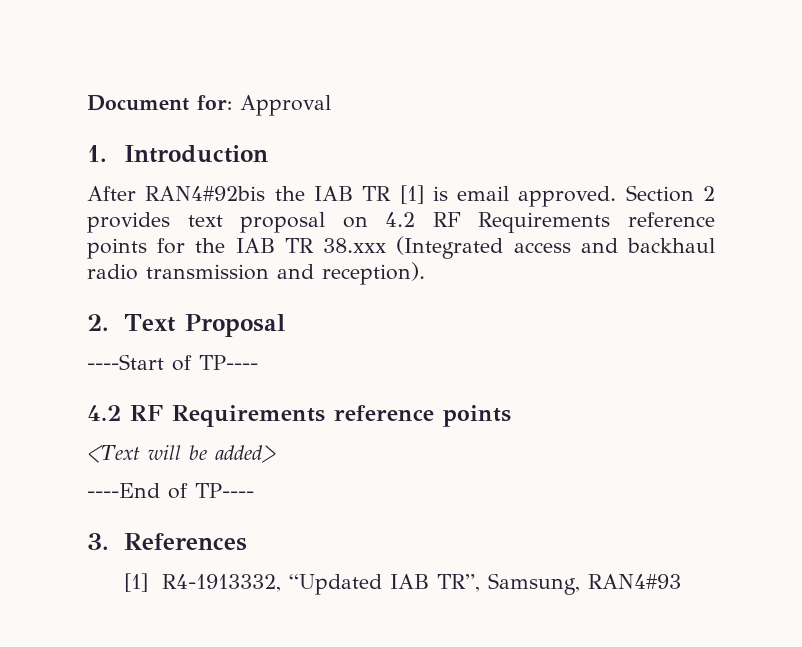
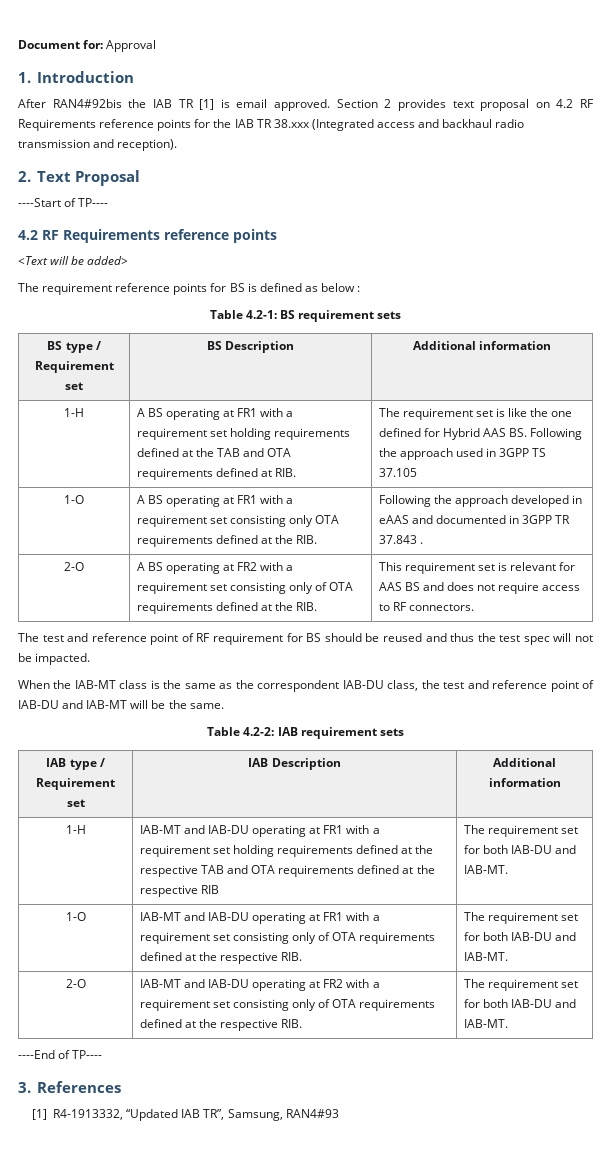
(276, 454) none -> [18,283,361,295] [209,310,402,322] [47,341,101,353] [34,361,114,373] [65,382,83,390] [206,341,295,353] [412,341,552,350] [64,408,84,417] [136,408,294,420] [136,428,351,440] [136,448,292,457] [136,468,297,480] [378,408,573,420] [378,428,583,440] [378,448,547,460] [378,468,417,477] [64,495,84,504] [136,495,294,507] [136,515,340,527] [136,535,318,547] [378,495,583,507] [378,515,571,524] [378,535,423,544] [64,562,84,571] [136,562,294,574] [136,582,354,594] [136,602,318,614] [378,562,576,574] [378,582,581,594] [378,602,475,611] [18,633,593,645] [18,653,91,665] [18,680,594,692] [18,700,224,709] [207,727,404,739] [46,758,105,770] [36,778,115,790] [66,799,85,807] [248,758,341,770] [493,758,556,767] [488,778,561,787] [65,825,86,834] [139,825,380,837] [139,845,434,857] [139,865,435,877] [139,885,219,897] [463,825,579,837] [463,845,577,854] [463,865,508,874] [65,912,86,921] [139,912,380,924] [139,932,436,944] [139,952,303,964] [463,912,579,924] [463,932,577,941] [463,952,508,961] [65,979,86,988] [139,979,380,991] [139,999,436,1011] [139,1019,303,1031] [463,979,579,991] [463,999,577,1008] [463,1019,508,1028] // The requirement reference points for BS is defined as below : // Table 4.2-1: BS requirement sets // BS type / Requirement set | BS Description | Additional information // 1-H | A BS operating at FR1 with a requirement set holding requirements defined at the TAB and OTA requirements defined at RIB. | The requirement set is like the one defined for Hybrid AAS BS. Following the approach used in 3GPP TS 37.105 // 1-O | A BS operating at FR1 with a requirement set consisting only OTA requirements defined at the RIB. | Following the approach developed in eAAS and documented in 3GPP TR 37.843 . // 2-O | A BS operating at FR2 with a requirement set consisting only of OTA requirements defined at the RIB. | This requirement set is relevant for AAS BS and does not require access to RF connectors. // The test and reference point of RF requirement for BS should be reused and thus the test spec will not be impacted. // When the IAB-MT class is the same as the correspondent IAB-DU class, the test and reference point of IAB-DU and IAB-MT will be the same. // Table 4.2-2: IAB requirement sets // IAB type / Requirement set | IAB Description | Additional information // 1-H | IAB-MT and IAB-DU operating at FR1 with a requirement set holding requirements defined at the respective TAB and OTA requirements defined at the respective RIB | The requirement set for both IAB-DU and IAB-MT. // 1-O | IAB-MT and IAB-DU operating at FR1 with a requirement set consisting only of OTA requirements defined at the respective RIB. | The requirement set for both IAB-DU and IAB-MT. // 2-O | IAB-MT and IAB-DU operating at FR2 with a requirement set consisting only of OTA requirements defined at the respective RIB. | The requirement set for both IAB-DU and IAB-MT.

